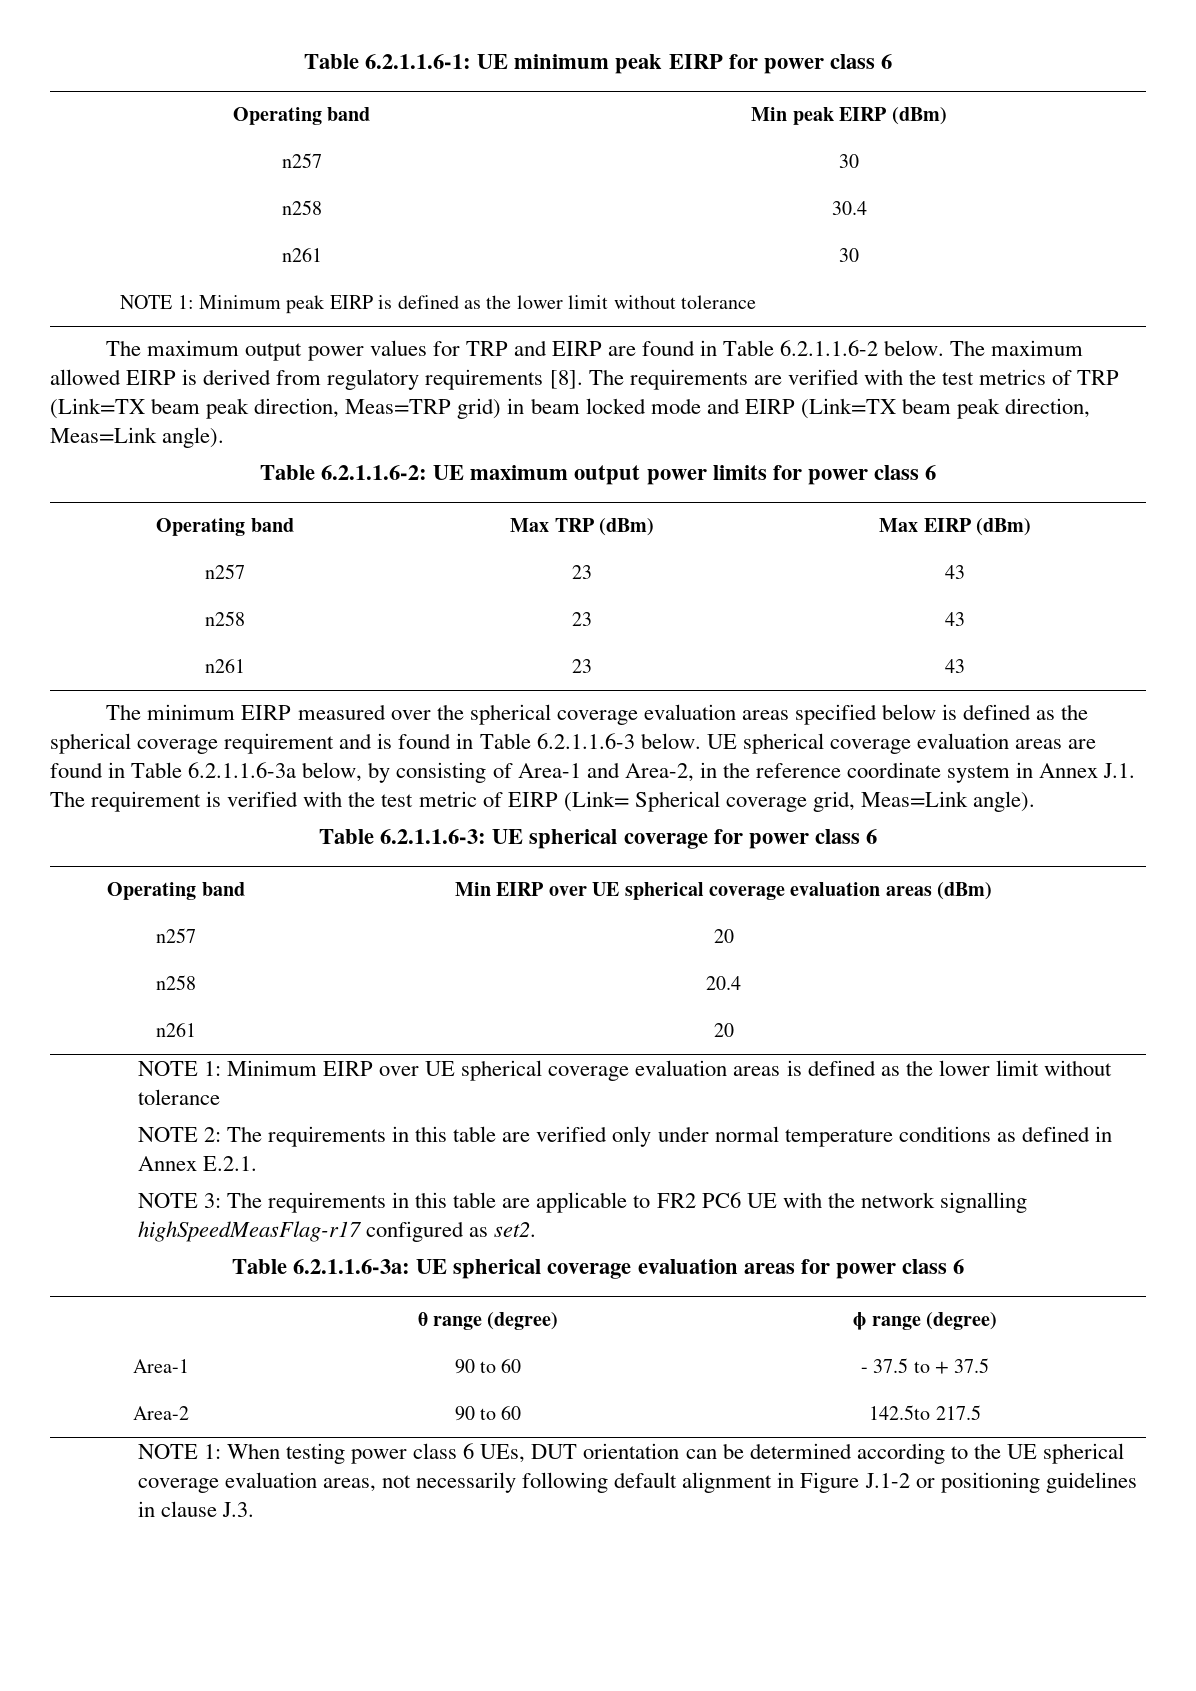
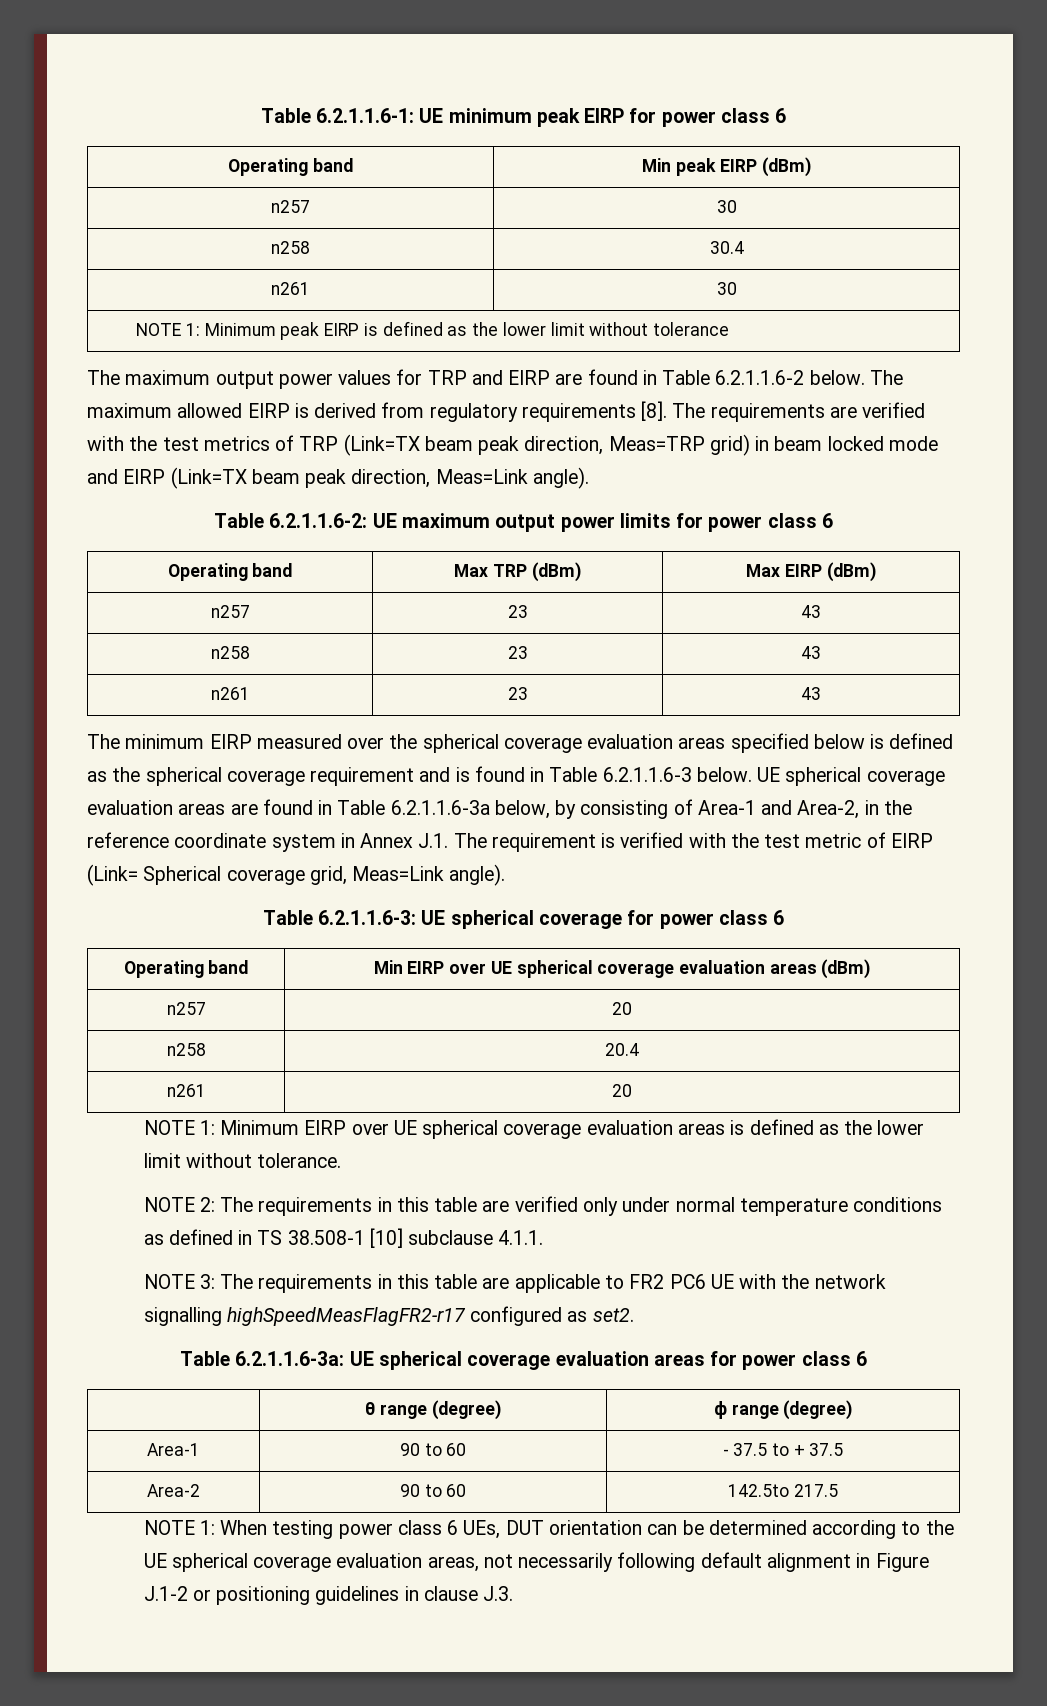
[137,1089,220,1105] tolerance -> [257,1153,342,1168] tolerance.
[137,1156,257,1171] Annex E.2.1. -> [257,1228,544,1248] TS 38.508-1 [10] subclause 4.1.1.
[137,1221,362,1242] highSpeedMeasFlag-r17 -> [226,1307,466,1326] highSpeedMeasFlagFR2-r17

